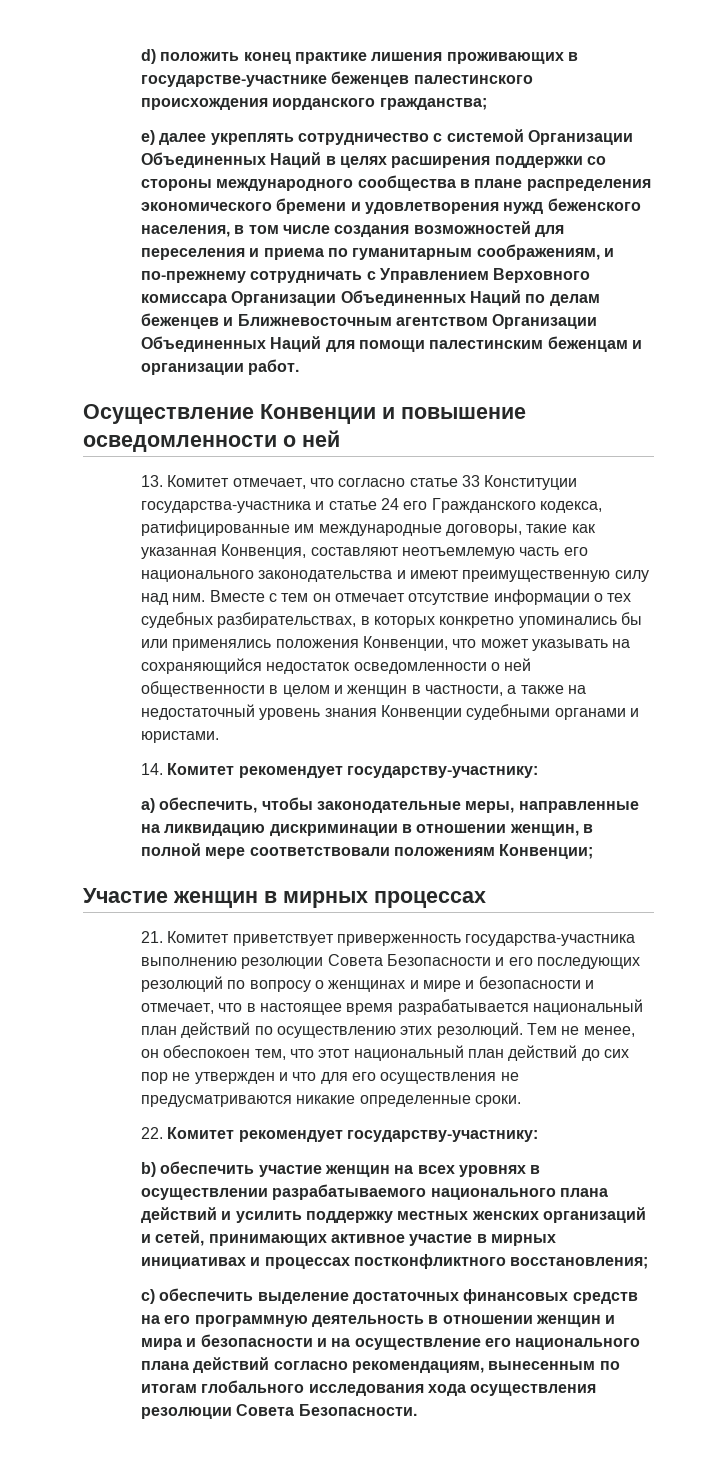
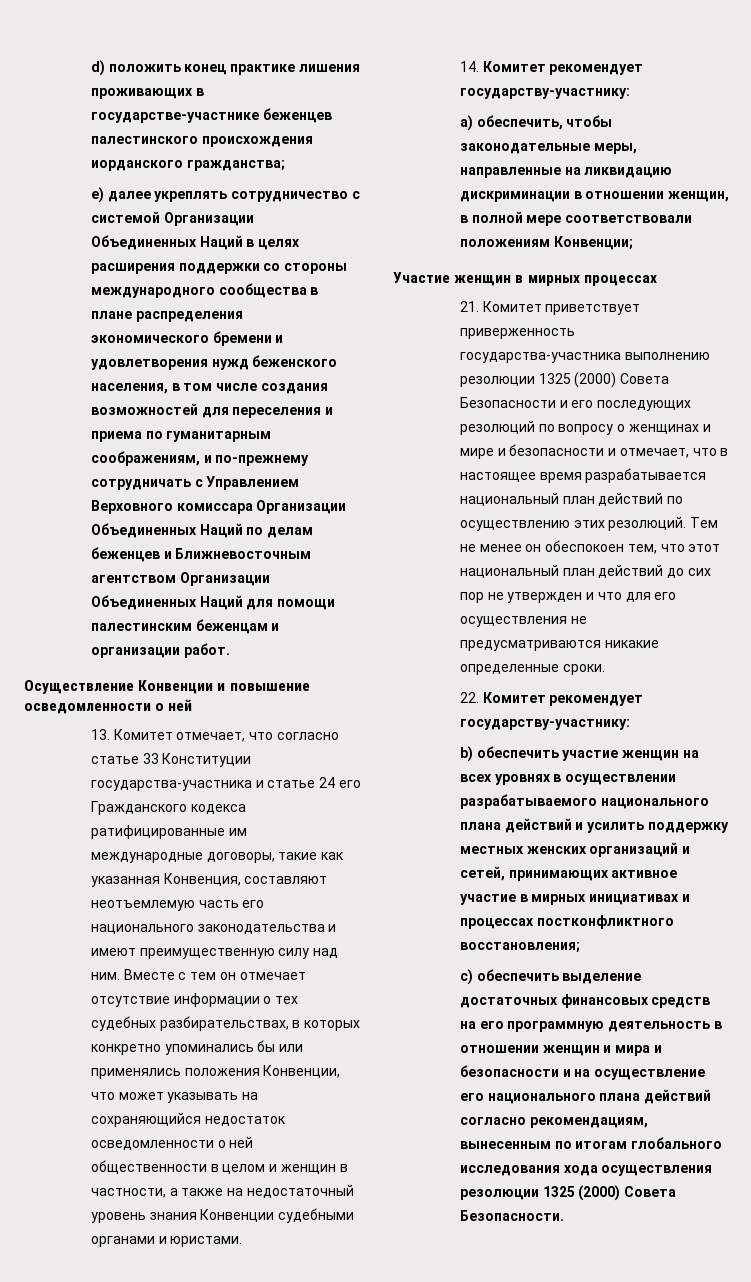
[540,501,603,513] кодекса, -> [190,804,246,814] кодекса
(324, 963) none -> [538,372,617,388] 1325 (2000)
[583,1026,635,1037] менее, -> [479,544,522,552] менее
(233, 1413) none -> [542,1185,621,1201] 1325 (2000)

